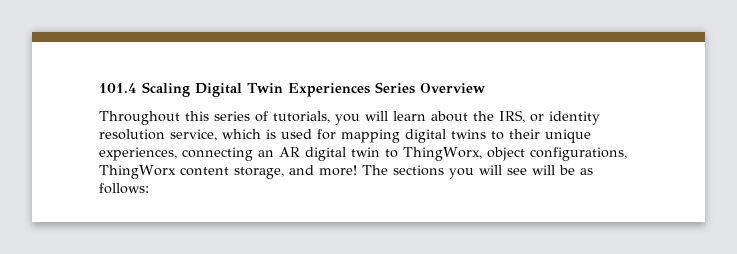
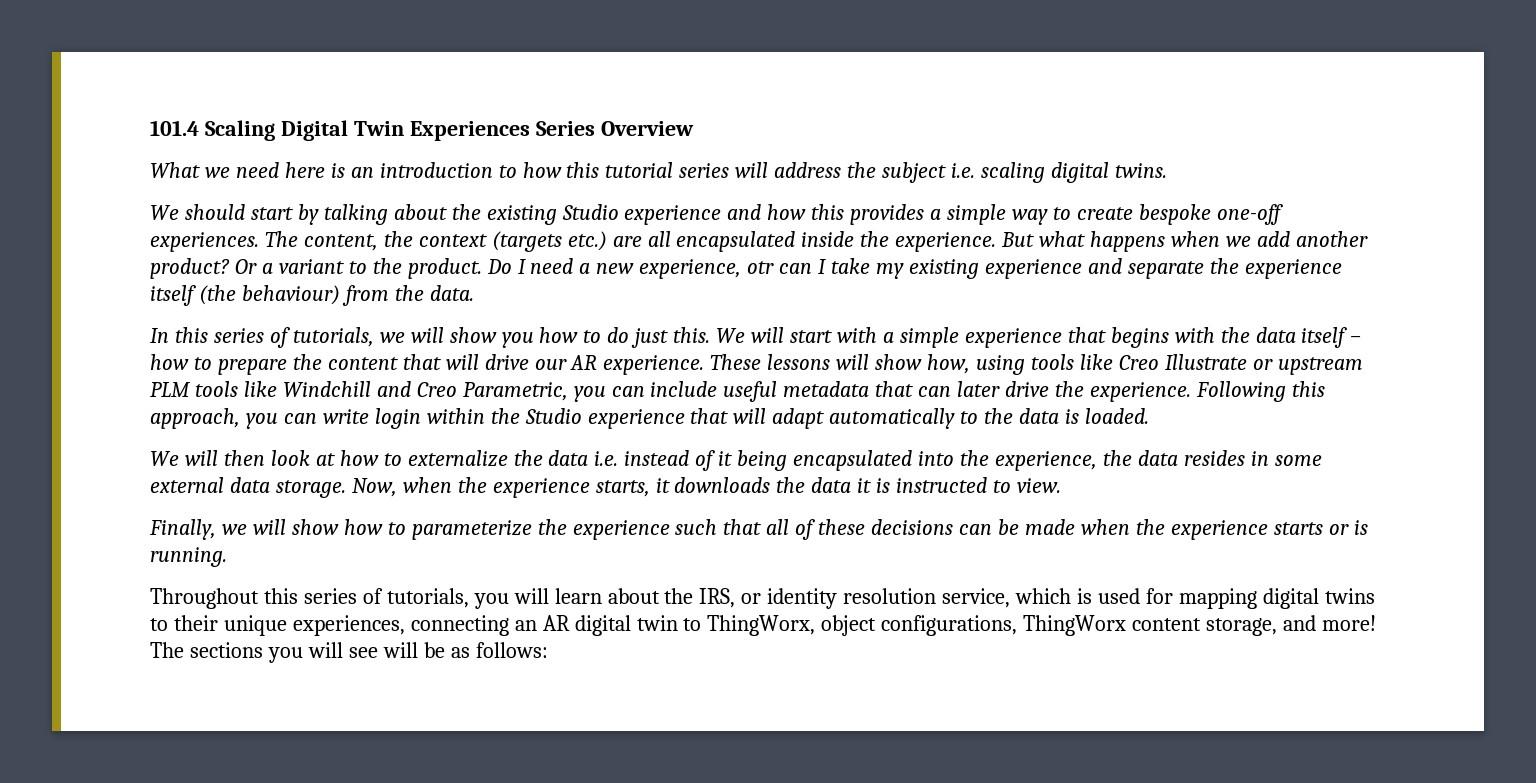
(485, 88) none -> [150,162,1167,183] [150,204,1283,225] [150,231,1368,252] [150,258,1342,279] [150,285,474,306] [150,327,1362,348] [150,354,1363,375] [150,381,1325,402] [150,408,1149,429] [150,450,1322,471] [150,477,1062,498] [149,519,1368,540] [150,547,227,567] // What we need here is an introduction to how this tutorial series will address the subject i.e. scaling digital twins. // We should start by talking about the existing Studio experience and how this provides a simple way to create bespoke one-off experiences. The content, the context (targets etc.) are all encapsulated inside the experience. But what happens when we add another product? Or a variant to the product. Do I need a new experience, otr can I take my existing experience and separate the experience itself (the behaviour) from the data. // In this series of tutorials, we will show you how to do just this. We will start with a simple experience that begins with the data itself – how to prepare the content that will drive our AR experience. These lessons will show how, using tools like Creo Illustrate or upstream PLM tools like Windchill and Creo Parametric, you can include useful metadata that can later drive the experience. Following this approach, you can write login within the Studio experience that will adapt automatically to the data is loaded. // We will then look at how to externalize the data i.e. instead of it being encapsulated into the experience, the data resides in some external data storage. Now, when the experience starts, it downloads the data it is instructed to view. // Finally, we will show how to parameterize the experience such that all of these decisions can be made when the experience starts or is running.

